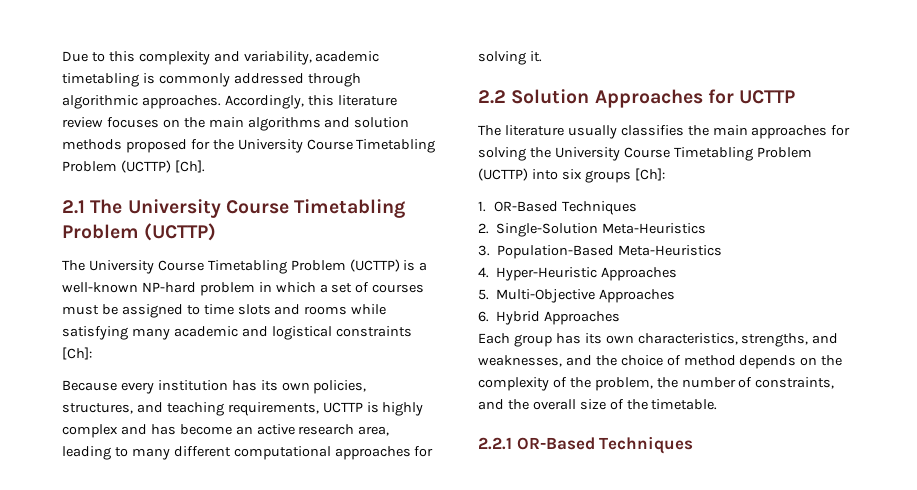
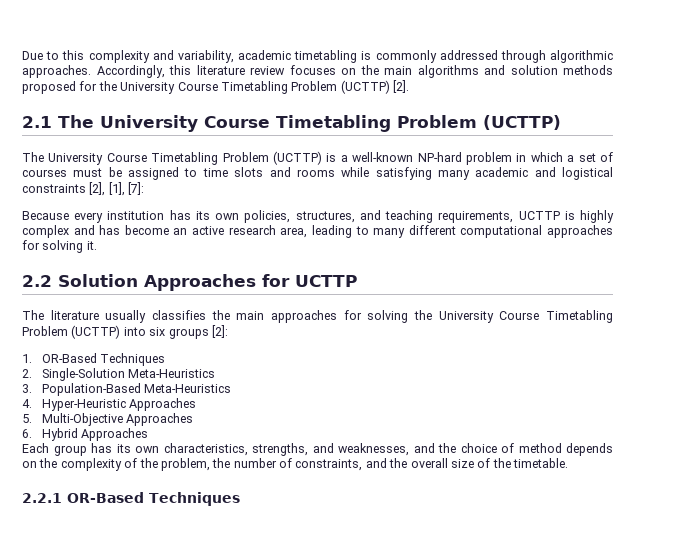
[174,160,205,173] [Ch]. -> [393,80,409,93] [2].
[62,347,92,360] [Ch]: -> [89,182,145,196] [2], [1], [7]:
[634,168,665,181] [Ch]: -> [211,325,228,338] [2]:

